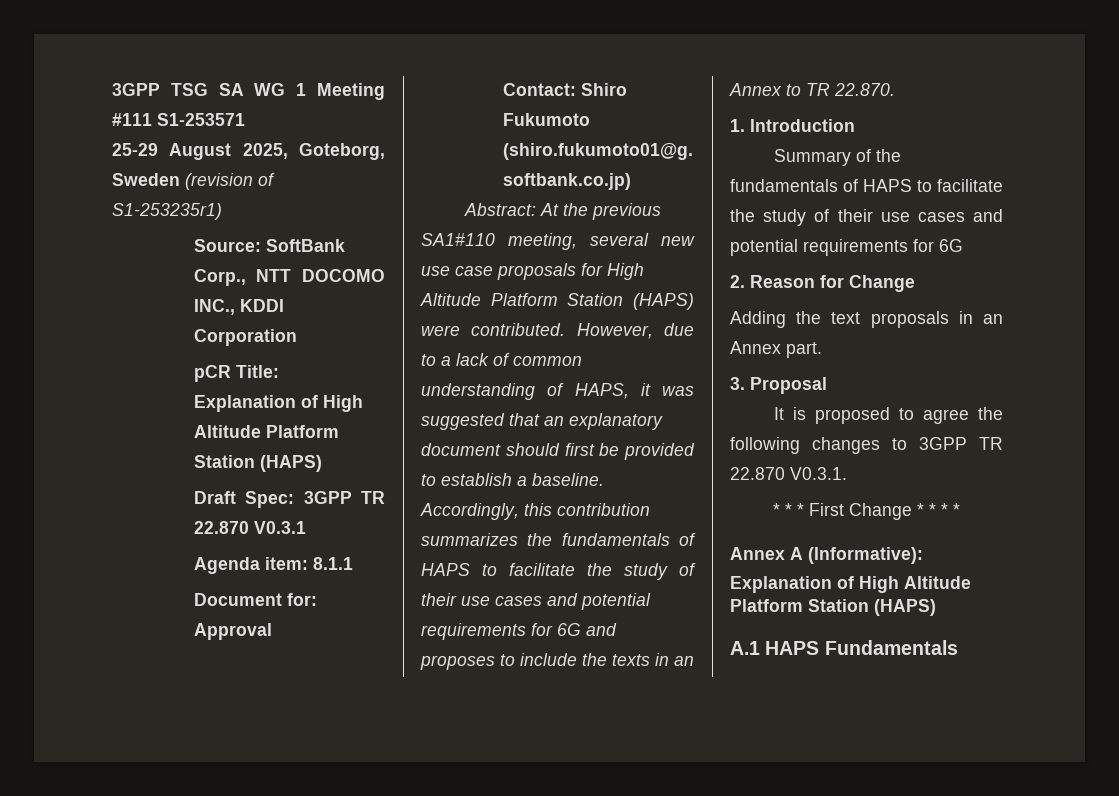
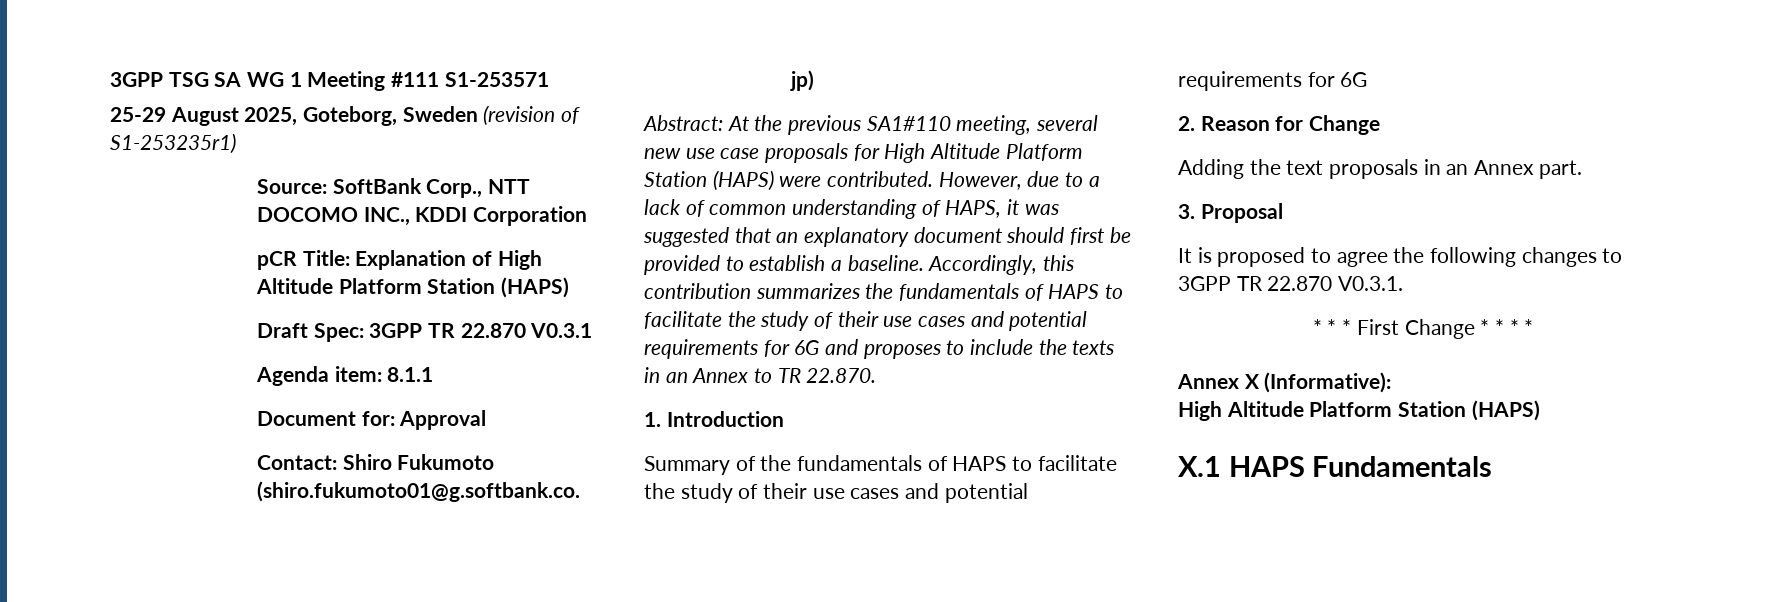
[790,547,803,560] A -> [1244,374,1260,389] X
[730,576,971,593] [730,599,936,616] [730,641,760,655] Explanation of High Altitude Platform Station (HAPS) // A.1 -> [1178,400,1540,421] [1178,456,1221,477] High Altitude Platform Station (HAPS) // X.1

